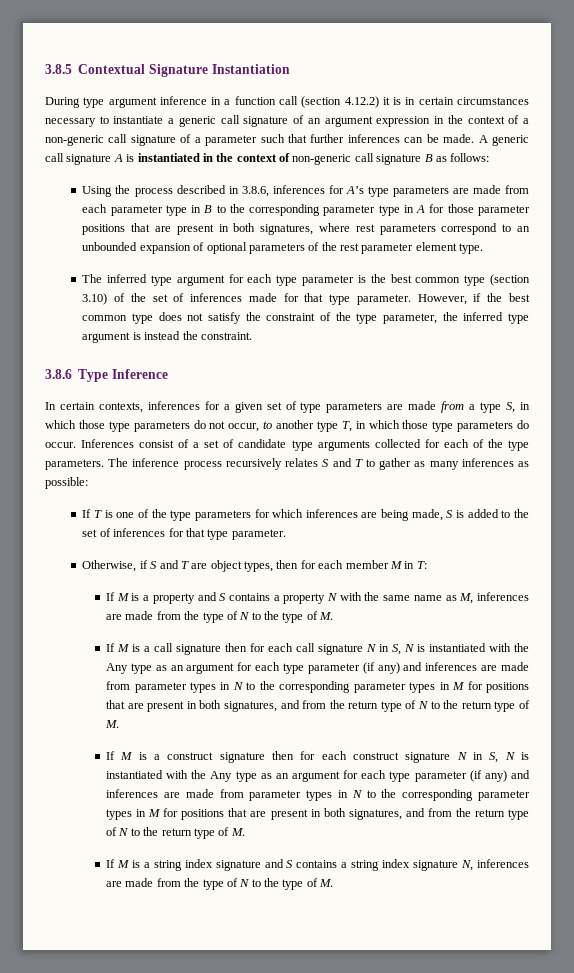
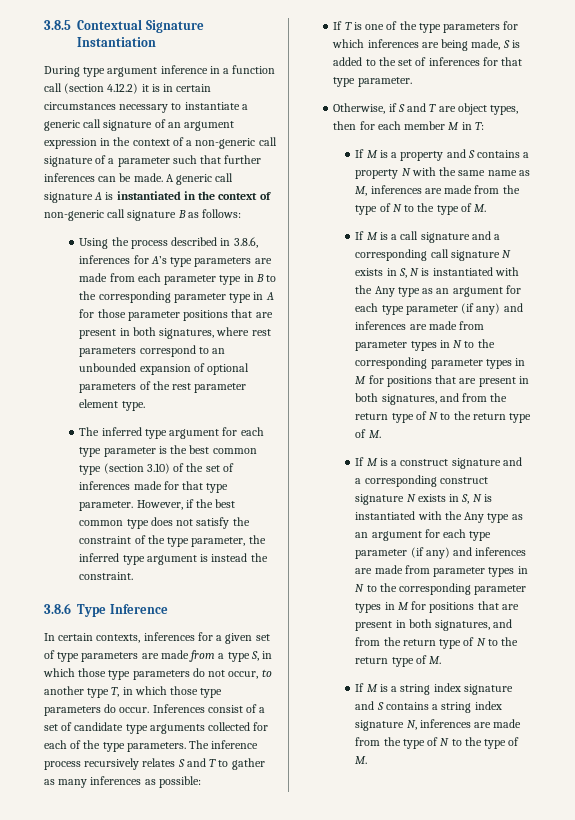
[225,643,294,652] then for each -> [471,231,501,240] [355,249,428,261] and a corresponding
(377, 648) none -> [355,268,384,276] exists
[272,751,347,760] then for each -> [502,457,522,466] [355,475,437,487] and a corresponding
(467, 756) none -> [417,494,446,502] exists

